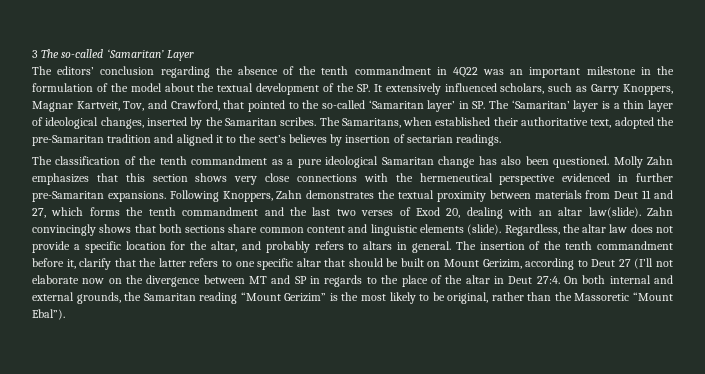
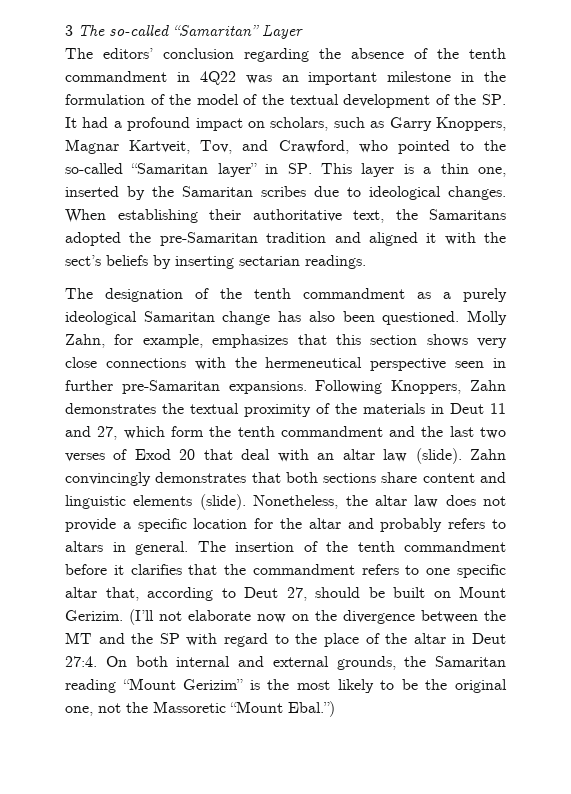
[106,49,164,58] ‘Samaritan’ -> [173,25,259,36] “Samaritan”
[164,83,194,92] about -> [243,94,258,105] of
[385,83,497,95] extensively influenced -> [82,117,265,131] had a profound impact on
[223,100,245,109] that -> [358,140,388,153] who
[368,100,673,112] [32,117,491,129] ‘Samaritan layer’ in SP. The ‘Samaritan’ layer is a thin layer of ideological changes, inserted by the Samaritan scribes. The Samaritans, when established -> [131,163,506,177] [65,186,506,200] [65,209,198,223] “Samaritan layer” in SP. This layer is a thin one, inserted by the Samaritan scribes due to ideological changes. When establishing
(612, 123) none -> [395,209,506,220] the Samaritans
[226,136,237,143] to -> [444,232,476,245] with
[288,134,405,146] believes by insertion of -> [106,255,234,269] beliefs by inserting
[55,156,121,165] classification -> [105,288,183,302] designation
[297,159,322,168] pure -> [463,288,507,302] purely
[647,156,674,165] Zahn -> [65,334,203,348] Zahn, for example,
[562,173,611,182] evidenced -> [455,361,485,368] seen
[489,190,611,199] between materials from -> [316,403,444,414] of the materials in
[89,207,120,216] forms -> [170,426,204,437] form
[446,207,503,219] 20, dealing -> [179,449,271,460] 20 that deal
[588,207,641,218] law(slide). -> [383,448,462,464] law (slide).
[99,224,132,233] shows -> [155,472,247,483] demonstrates
[259,227,304,233] common -> (418, 477) none
[504,224,560,236] Regardless, -> [253,495,339,509] Nonetheless,
[211,241,238,252] altar, -> [308,518,341,529] altar
[66,258,112,270] it, clarify -> [113,564,182,575] it clarifies
[158,258,186,267] latter -> [252,564,355,575] commandment
[324,258,346,267] that -> [105,587,307,601] that, according to Deut 27,
[482,258,631,270] Gerizim, according to Deut 27 -> [65,610,123,621] Gerizim.
(245, 279) none -> [484,610,506,621] the
[294,275,363,287] SP in regards -> [131,633,269,647] the SP with regard
[447,292,552,304] original, rather than -> [425,679,508,693] [65,703,121,716] the original one, not
[32,309,65,320] Ebal”). -> [288,701,335,717] Ebal.”)

